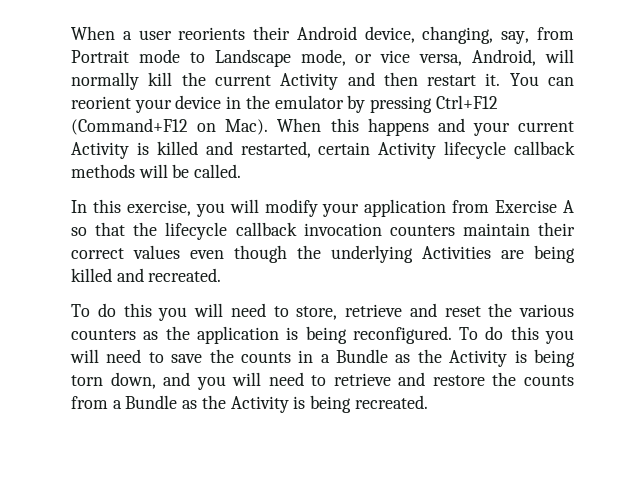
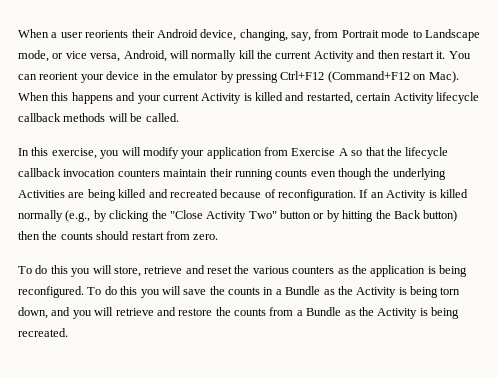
[71,245,180,259] correct values -> [234,169,308,180] running counts
[148,268,222,282] [71,303,289,321] recreated. // To do this you will need to -> [169,189,468,201] [18,210,458,222] [18,231,219,240] [18,265,112,277] recreated because of reconfiguration. If an Activity is killed normally (e.g., by clicking the "Close Activity Two" button or by hitting the Back button) then the counts should restart from zero. // To do this you will
[106,349,164,363] need to -> (181, 290) none
[268,372,327,386] need to -> (114, 311) none

